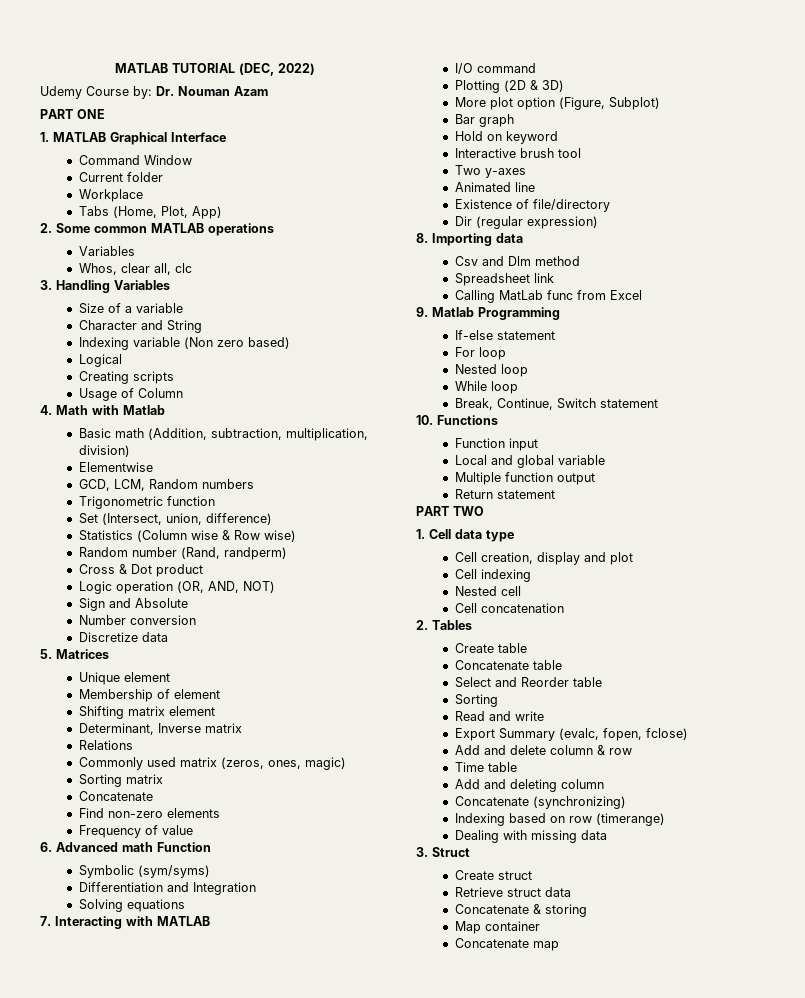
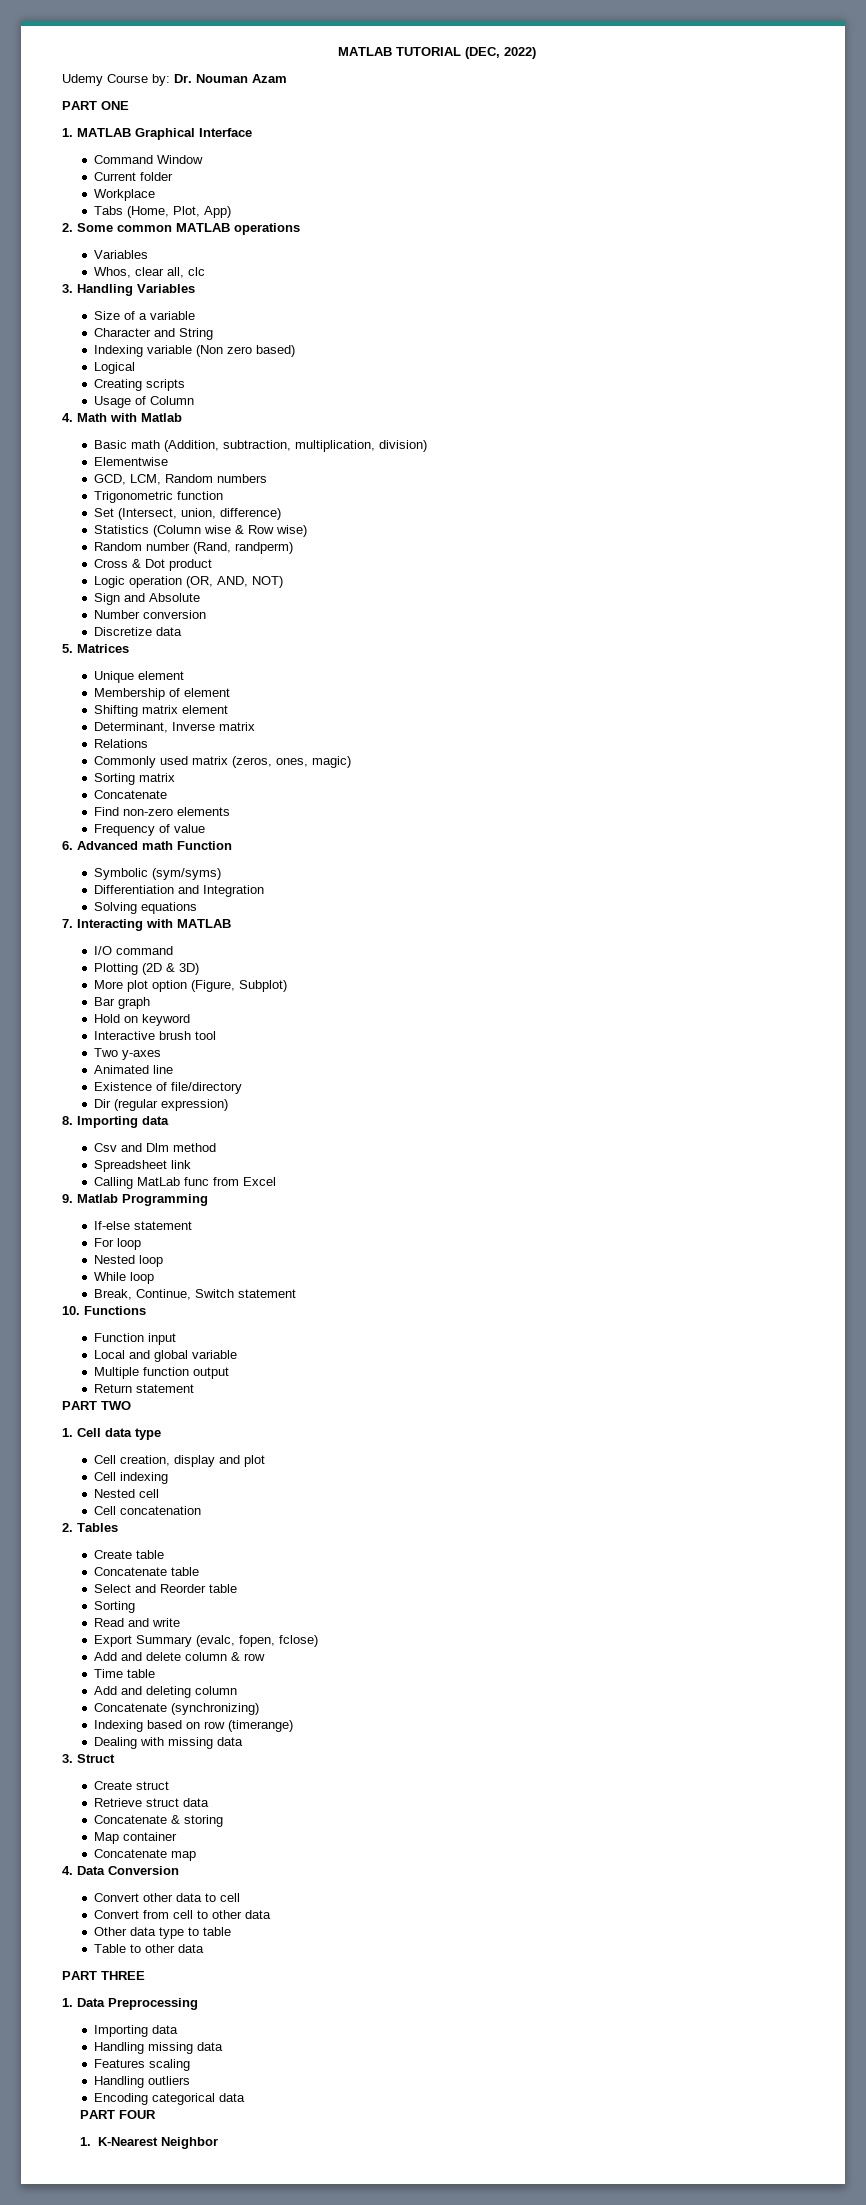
(559, 946) none -> [62,1866,179,1875] [94,1893,241,1902] [94,1910,272,1919] [94,1927,232,1939] [94,1944,205,1953] [62,1971,145,1980] [62,1998,198,2010] [94,2025,179,2037] [94,2042,224,2054] [94,2059,191,2071] [94,2076,191,2088] [94,2093,246,2105] [79,2110,156,2119] [79,2137,218,2149] // 4. Data Conversion // Convert other data to cell // Convert from cell to other data // Other data type to table // Table to other data // PART THREE // 1. Data Preprocessing // Importing data // Handling missing data // Features scaling // Handling outliers // Encoding categorical data // PART FOUR // 1. K-Nearest Neighbor

